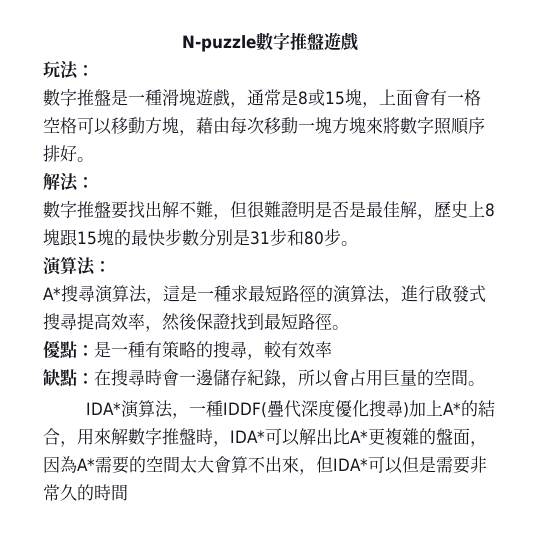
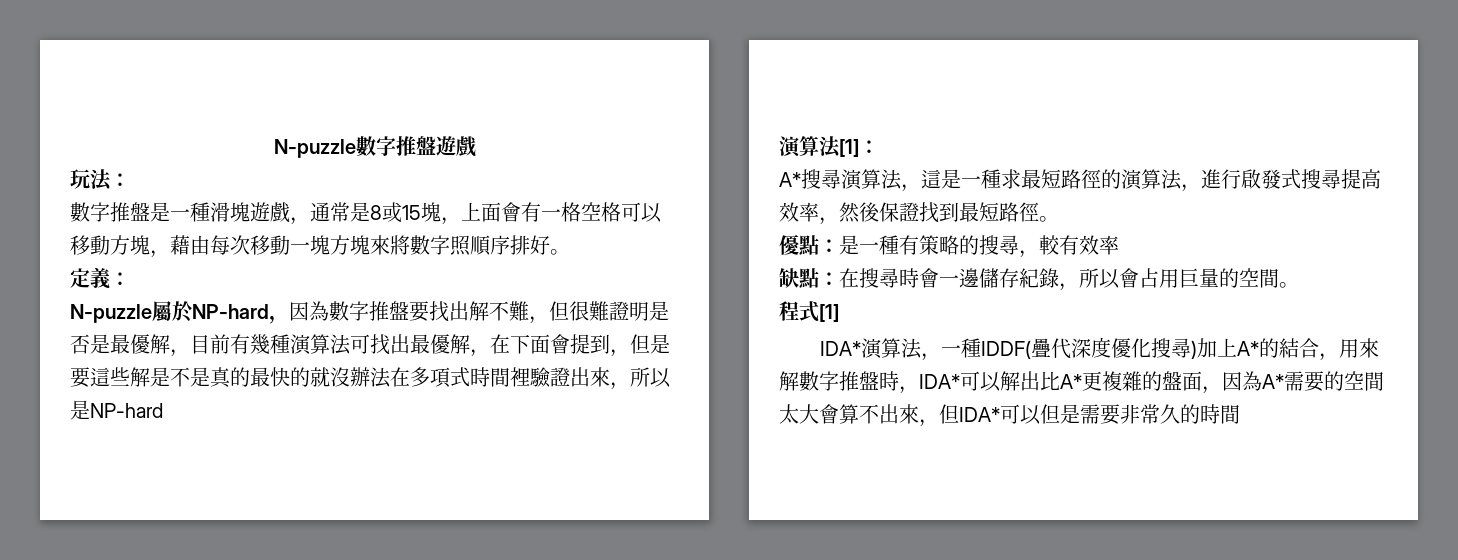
[43,173,94,192] 解法： // -> [70,267,130,289] [70,301,329,324] 定義： // N-puzzle屬於NP-hard，因為
[383,201,495,220] [43,228,358,246] [43,256,96,276] 佳解，歷史上8塊跟15塊的最快步數分別是31步和80步。 // 演算法 -> [130,334,670,357] [70,367,671,390] [70,400,163,420] [779,136,859,158] 優解，目前有幾種演算法可找出最優解，在下面會提到，但是要這些解是不是真的最快的就沒辦法在多項式時間裡驗證出來，所以是NP-hard // 演算法[1]
(485, 383) none -> [779,301,839,322] // 程式[1]

